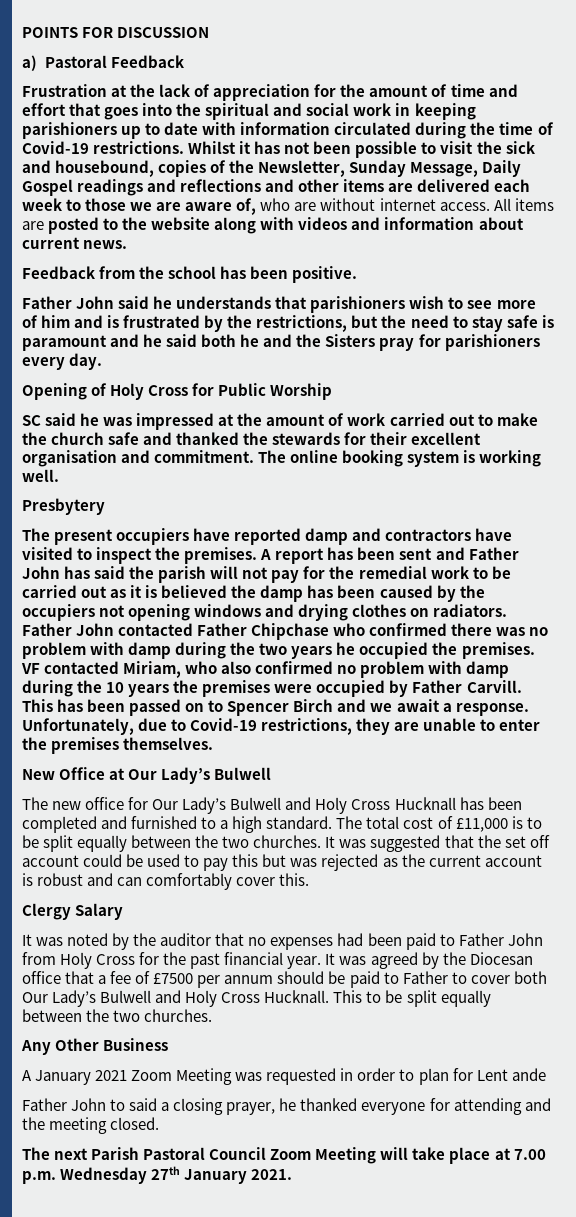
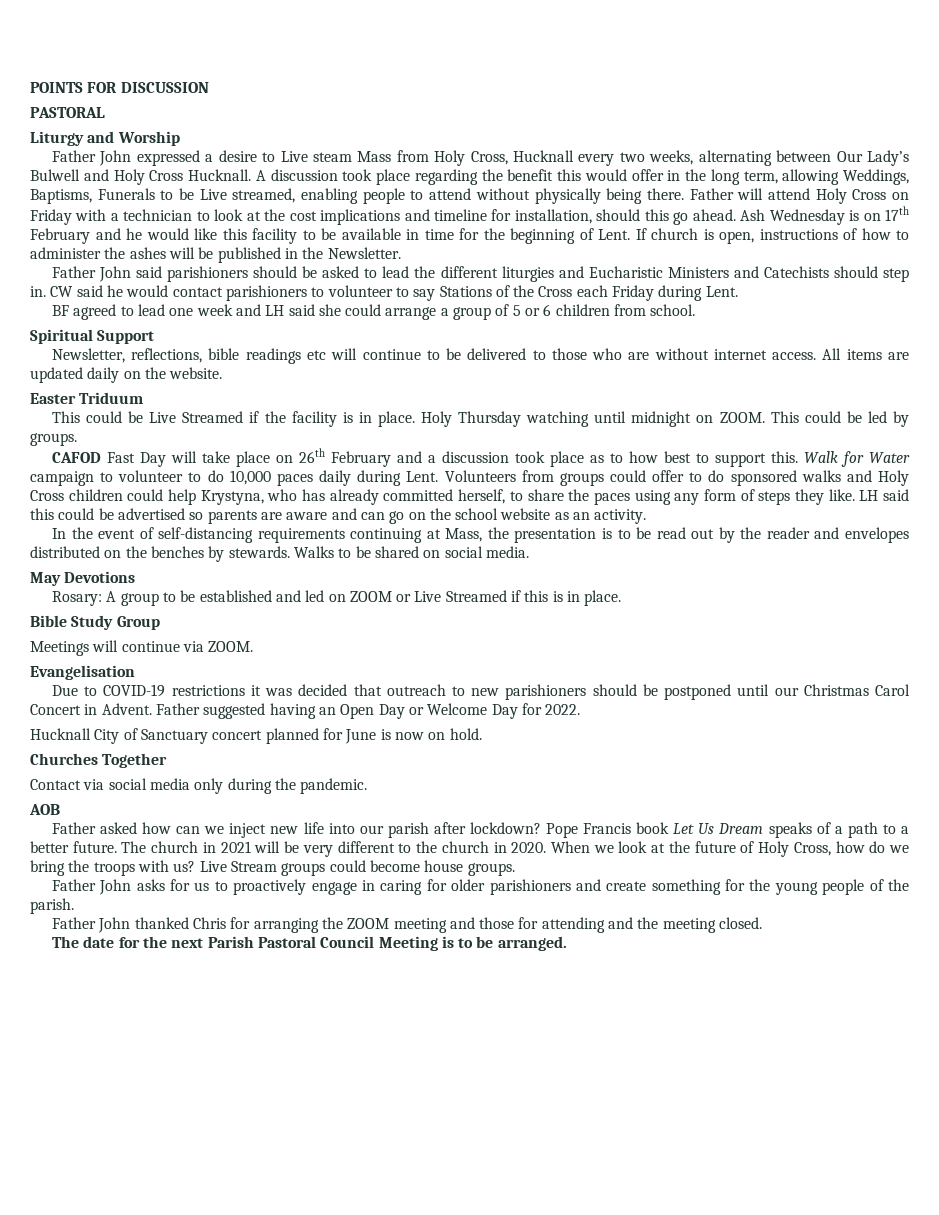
[22,55,185,71] [22,84,518,101] [22,103,476,120] [22,122,554,139] [22,141,535,158] [22,160,522,177] [22,179,531,196] [22,198,257,215] a) Pastoral Feedback // Frustration at the lack of appreciation for the amount of time and effort that goes into the spiritual and social work in keeping parishioners up to date with information circulated during the time of Covid-19 restrictions. Whilst it has not been possible to visit the sick and housebound, copies of the Newsletter, Sunday Message, Daily Gospel readings and reflections and other items are delivered each week to those we are aware of, -> [30,107,105,118] [30,131,180,146] [51,150,909,166] [30,169,909,185] [30,188,910,204] [30,206,910,225] [30,228,909,244] [30,247,401,263] [51,266,910,282] [30,285,738,301] [51,304,696,320] [30,329,155,344] [51,348,587,364] PASTORAL // Liturgy and Worship // Father John expressed a desire to Live steam Mass from Holy Cross, Hucknall every two weeks, alternating between Our Lady’s Bulwell and Holy Cross Hucknall. A discussion took place regarding the benefit this would offer in the long term, allowing Weddings, Baptisms, Funerals to be Live streamed, enabling people to attend without physically being there. Father will attend Holy Cross on Friday with a technician to look at the cost implications and timeline for installation, should this go ahead. Ash Wednesday is on 17th February and he would like this facility to be available in time for the beginning of Lent. If church is open, instructions of how to administer the ashes will be published in the Newsletter. // Father John said parishioners should be asked to lead the different liturgies and Eucharistic Ministers and Catechists should step in. CW said he would contact parishioners to volunteer to say Stations of the Cross each Friday during Lent. // BF agreed to lead one week and LH said she could arrange a group of 5 or 6 children from school. // Spiritual Support // Newsletter, reflections, bible readings etc will continue to be delivered to those
[48,217,524,234] [22,237,128,249] [22,266,358,283] [22,296,536,313] [22,315,554,332] [22,334,540,351] [22,353,103,370] [22,383,333,400] [22,413,538,430] [22,432,482,445] [22,450,542,467] [22,469,59,482] [22,498,105,515] [22,528,513,545] [22,547,519,564] [22,566,511,583] [22,585,485,602] [22,604,508,621] [22,623,549,640] [22,642,535,659] [21,661,510,678] [22,680,522,697] [22,699,529,716] [22,718,541,735] [22,737,214,754] [22,767,272,784] [22,797,522,814] [22,816,542,833] [22,835,550,852] [22,854,542,871] [22,873,310,890] [22,903,124,920] [22,933,543,950] [22,952,533,969] [22,971,547,988] [22,990,491,1007] [22,1009,213,1022] [21,1038,169,1055] [22,1068,546,1085] [22,1098,426,1115] posted to the website along with videos and information about current news. // Feedback from the school has been positive. // Father John said he understands that parishioners wish to see more of him and is frustrated by the restrictions, but the need to stay safe is paramount and he said both he and the Sisters pray for parishioners every day. // Opening of Holy Cross for Public Worship // SC said he was impressed at the amount of work carried out to make the church safe and thanked the stewards for their excellent organisation and commitment. The online booking system is working well. // Presbytery // The present occupiers have reported damp and contractors have visited to inspect the premises. A report has been sent and Father John has said the parish will not pay for the remedial work to be carried out as it is believed the damp has been caused by the occupiers not opening windows and drying clothes on radiators. Father John contacted Father Chipchase who confirmed there was no problem with damp during the two years he occupied the premises. VF contacted Miriam, who also confirmed no problem with damp during the 10 years the premises were occupied by Father Carvill. This has been passed on to Spencer Birch and we await a response. Unfortunately, due to Covid-19 restrictions, they are unable to enter the premises themselves. // New Office at Our Lady’s Bulwell // The new office for Our Lady’s Bulwell and Holy Cross Hucknall has been completed and furnished to a high standard. The total cost of £11,000 is to be split equally between the two churches. It was suggested that the set off account could be used to pay this but was rejected as the current account is robust and can comfortably cover this. // Clergy Salary // It was noted by the auditor that no expenses had been paid to Father John from Holy Cross for the past financial year. It was agreed by the Diocesan office that a fee of £7500 per annum should be paid to Father to cover both Our Lady’s Bulwell and Holy Cross Hucknall. This to be split equally between the two churches. // Any Other Business // A January 2021 Zoom Meeting was requested in order to plan for Lent ande // Father John to said a closing prayer, he thanked everyone -> [30,367,223,383] [30,392,144,404] [51,411,909,427] [30,433,77,446] [51,448,911,467] [30,470,909,486] [30,489,909,505] [30,508,647,524] [51,527,909,543] [30,546,529,562] [30,571,136,586] [51,590,622,606] [30,615,160,630] [30,640,254,656] [30,665,135,680] [51,684,911,700] [30,703,581,719] [30,728,482,744] [30,753,168,768] [30,778,368,794] [29,804,60,815] [51,822,910,838] [30,841,910,857] [30,860,515,876] [51,879,909,895] [30,898,74,914] [51,917,515,933] updated daily on the website. // Easter Triduum // This could be Live Streamed if the facility is in place. Holy Thursday watching until midnight on ZOOM. This could be led by groups. // CAFOD Fast Day will take place on 26th February and a discussion took place as to how best to support this. Walk for Water campaign to volunteer to do 10,000 paces daily during Lent. Volunteers from groups could offer to do sponsored walks and Holy Cross children could help Krystyna, who has already committed herself, to share the paces using any form of steps they like. LH said this could be advertised so parents are aware and can go on the school website as an activity. // In the event of self-distancing requirements continuing at Mass, the presentation is to be read out by the reader and envelopes distributed on the benches by stewards. Walks to be shared on social media. // May Devotions // Rosary: A group to be established and led on ZOOM or Live Streamed if this is in place. // Bible Study Group // Meetings will continue via ZOOM. // Evangelisation // Due to COVID-19 restrictions it was decided that outreach to new parishioners should be postponed until our Christmas Carol Concert in Advent. Father suggested having an Open Day or Welcome Day for 2022. // Hucknall City of Sanctuary concert planned for June is now on hold. // Churches Together // Contact via social media only during the pandemic. // AOB // Father asked how can we inject new life into our parish after lockdown? Pope Francis book Let Us Dream speaks of a path to a better future. The church in 2021 will be very different to the church in 2020. When we look at the future of Holy Cross, how do we bring the troops with us? Live Stream groups could become house groups. // Father John asks for us to proactively engage in caring for older parishioners and create something for the young people of the parish. // Father John thanked Chris for arranging the ZOOM meeting and those
(50, 1153) none -> [83,936,167,948] date for the
[270,1147,546,1164] [22,1166,293,1184] Zoom Meeting will take place at 7.00 p.m. Wednesday 27th January 2021. -> [378,936,567,951] Meeting is to be arranged.

